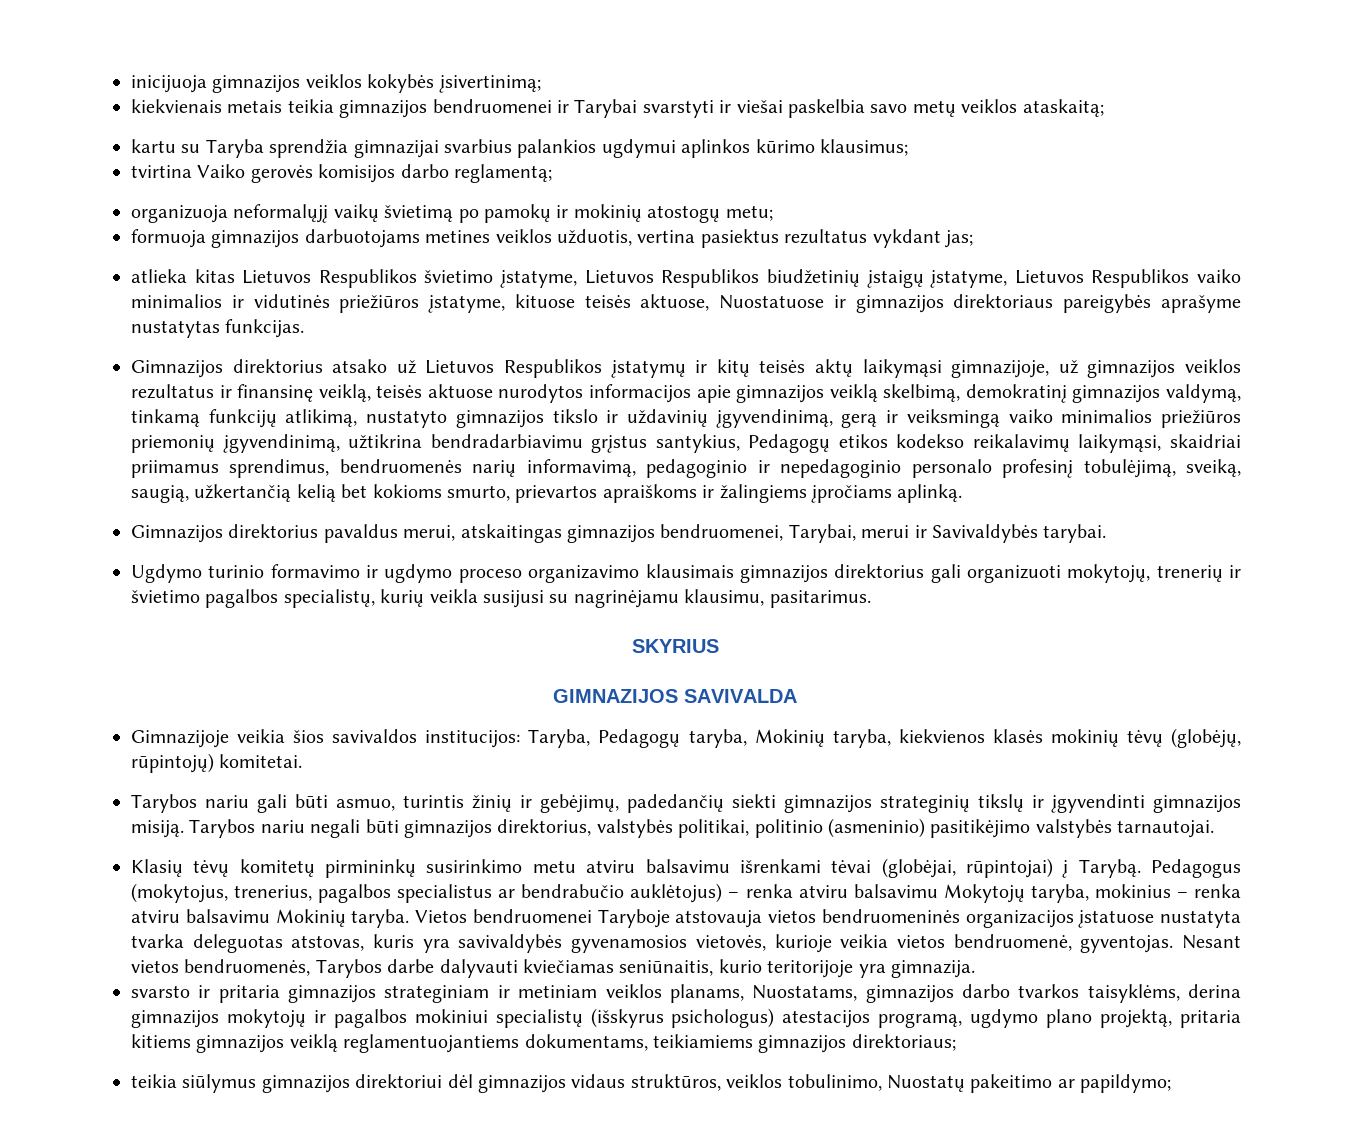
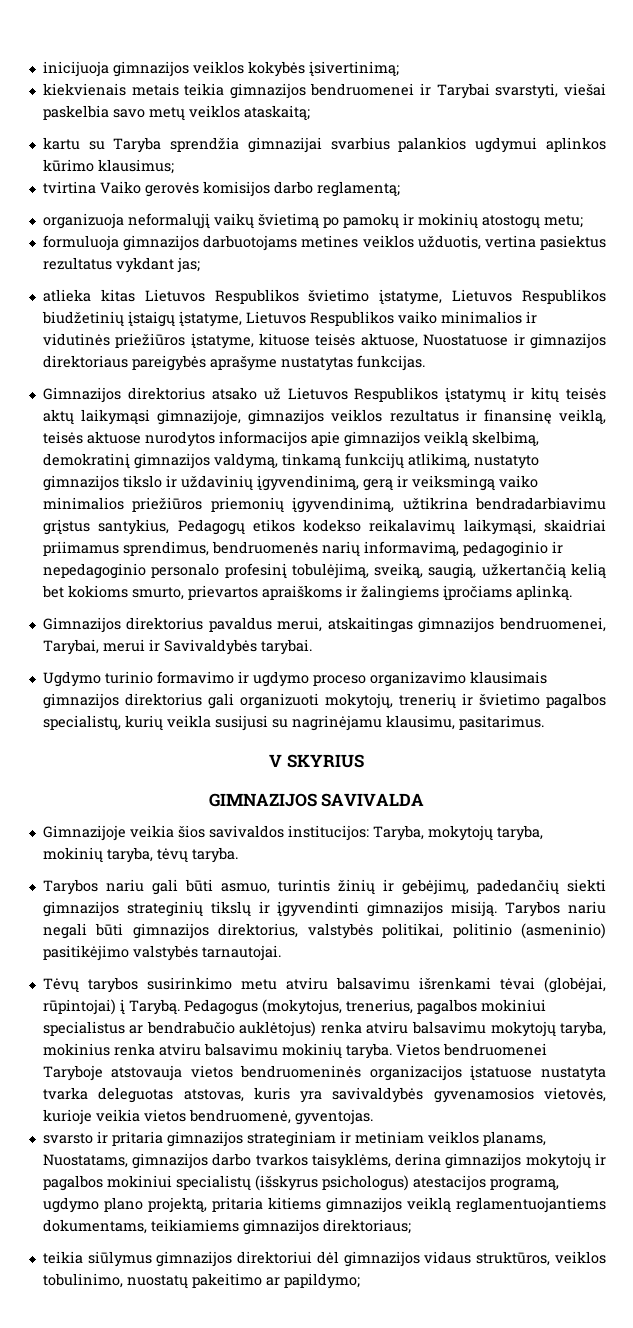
[642,100,732,118] svarstyti ir -> [495,83,559,99] svarstyti,
[131,229,206,248] formuoja -> [42,235,119,251] formuluoja
[1058,360,1078,374] už -> (242, 417) none
(871, 599) none -> [269,754,283,767] V
[598,728,1241,748] [131,753,303,773] Pedagogų taryba, Mokinių taryba, kiekvienos klasės mokinių tėvų (globėjų, rūpintojų) komitetai. -> [427,825,543,841] [42,847,238,863] mokytojų taryba, mokinių taryba, tėvų taryba.
[131,859,417,878] Klasių tėvų komitetų pirmininkų -> [42,977,138,993] Tėvų tarybos
(392, 893) none -> [480,999,546,1012] mokiniui
[728,884,1025,903] – renka atviru balsavimu Mokytojų -> [320,1021,556,1037] renka atviru balsavimu mokytojų
[1176,884,1242,898] [131,909,346,927] – renka atviru balsavimu Mokinių -> [113,1043,342,1059] renka atviru balsavimu mokinių
[1182,935,1241,949] [131,959,975,978] Nesant vietos bendruomenės, Tarybos darbe dalyvauti kviečiamas seniūnaitis, kurio teritorijoje yra gimnazija. -> (373, 1117) none
[886,1075,965,1092] Nuostatų -> [126,1275,188,1289] nuostatų

